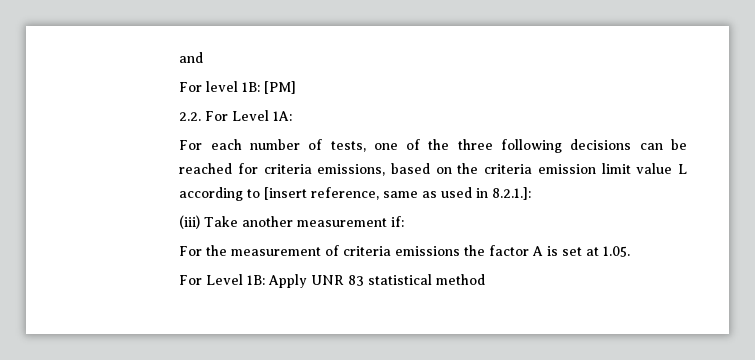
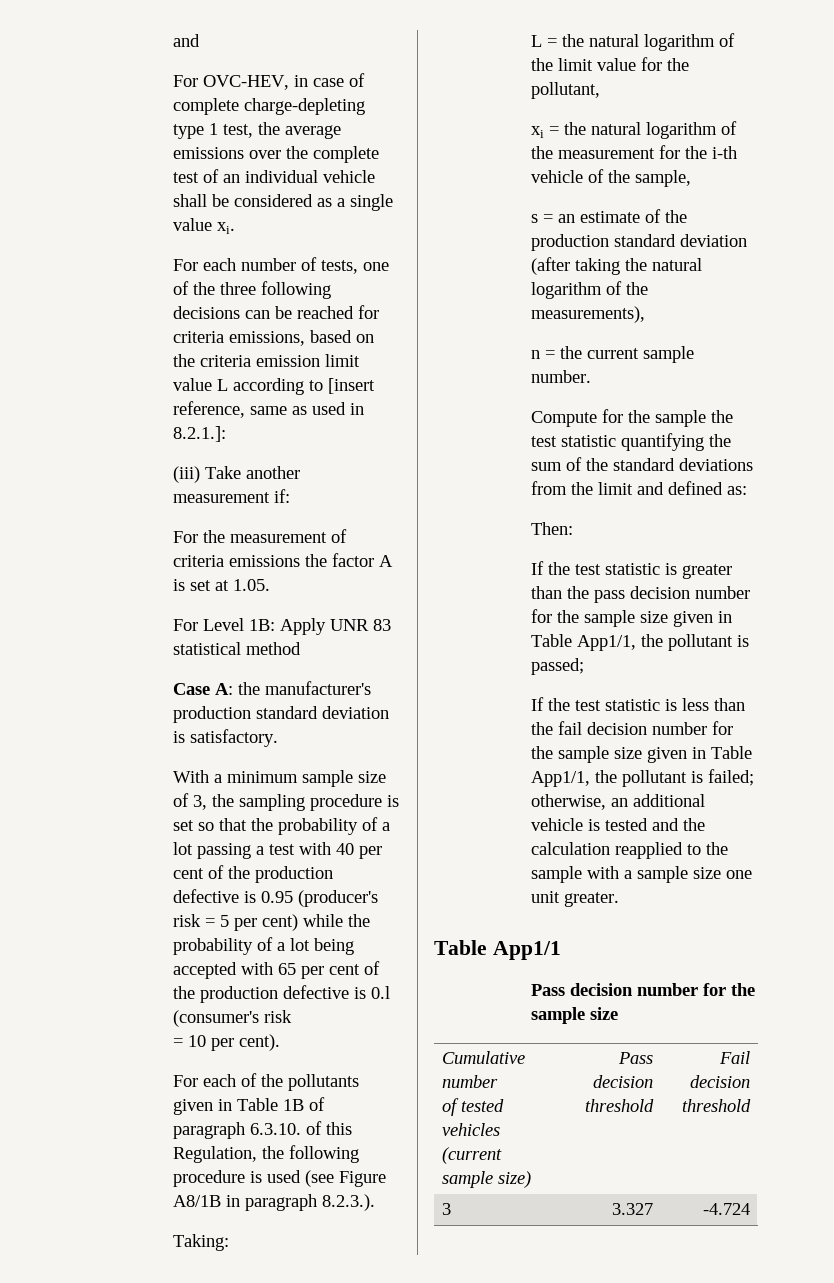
[206,81,297,94] [179,110,293,121] level 1B: [PM] // 2.2. For Level 1A: -> [203,73,366,90] [173,98,366,115] [173,122,342,139] [173,146,380,163] [173,169,376,183] [173,194,394,211] [173,218,236,234] OVC-HEV, in case of complete charge-depleting type 1 test, the average emissions over the complete test of an individual vehicle shall be considered as a single value xi.
(486, 279) none -> [173,681,372,695] [173,706,390,723] [173,729,279,747] [173,770,387,787] [173,793,400,811] [173,817,391,835] [173,842,383,859] [173,865,334,883] [173,889,379,907] [173,914,371,931] [173,937,355,955] [173,961,381,979] [173,985,391,1003] [173,1010,293,1027] [173,1034,281,1051] [173,1073,360,1091] [173,1097,326,1115] [173,1121,353,1139] [173,1145,360,1163] [173,1170,387,1187] [173,1194,376,1211] [173,1234,230,1251] [531,33,736,51] [531,57,690,71] [531,82,601,99] [531,121,738,139] [531,145,738,159] [531,169,692,187] [531,209,688,223] [531,234,748,251] [531,257,703,275] [531,281,649,299] [531,306,646,323] [531,346,695,363] [531,370,592,383] [531,409,734,427] [531,433,732,451] [531,457,754,471] [531,481,748,495] [531,522,574,535] [531,561,733,579] [531,586,751,603] [531,609,733,627] [531,634,750,651] [531,658,585,675] [531,697,746,711] [531,721,734,735] [531,746,753,763] [531,769,755,787] [531,794,706,810] [531,818,706,831] [531,842,729,859] [531,866,753,883] [531,891,620,907] [434,940,561,960] [531,983,756,996] [531,1007,619,1024] [441,1051,525,1064] [441,1075,498,1088] [441,1098,504,1116] [441,1123,500,1136] [441,1147,502,1164] [441,1171,531,1188] [618,1052,654,1064] [593,1075,654,1088] [585,1099,655,1112] [719,1051,751,1064] [690,1075,751,1088] [682,1099,752,1112] [441,1203,451,1215] [612,1203,654,1215] [703,1203,751,1215] // Case A: the manufacturer's production standard deviation is satisfactory. // With a minimum sample size of 3, the sampling procedure is set so that the probability of a lot passing a test with 40 per cent of the production defective is 0.95 (producer's risk = 5 per cent) while the probability of a lot being accepted with 65 per cent of the production defective is 0.l (consumer's risk // = 10 per cent). // For each of the pollutants given in Table 1B of paragraph 6.3.10. of this Regulation, the following procedure is used (see Figure A8/1B in paragraph 8.2.3.). // Taking: // L = the natural logarithm of the limit value for the pollutant, // xi = the natural logarithm of the measurement for the i-th vehicle of the sample, // s = an estimate of the production standard deviation (after taking the natural logarithm of the measurements), // n = the current sample number. // Compute for the sample the test statistic quantifying the sum of the standard deviations from the limit and defined as: // Then: // If the test statistic is greater than the pass decision number for the sample size given in Table App1/1, the pollutant is passed; // If the test statistic is less than the fail decision number for the sample size given in Table App1/1, the pollutant is failed; otherwise, an additional vehicle is tested and the calculation reapplied to the sample with a sample size one unit greater. // Table App1/1 // Pass decision number for the sample size // Cumulative number // of tested vehicles (current sample size) | Pass decision threshold | Fail decision threshold // 3 | 3.327 | -4.724

